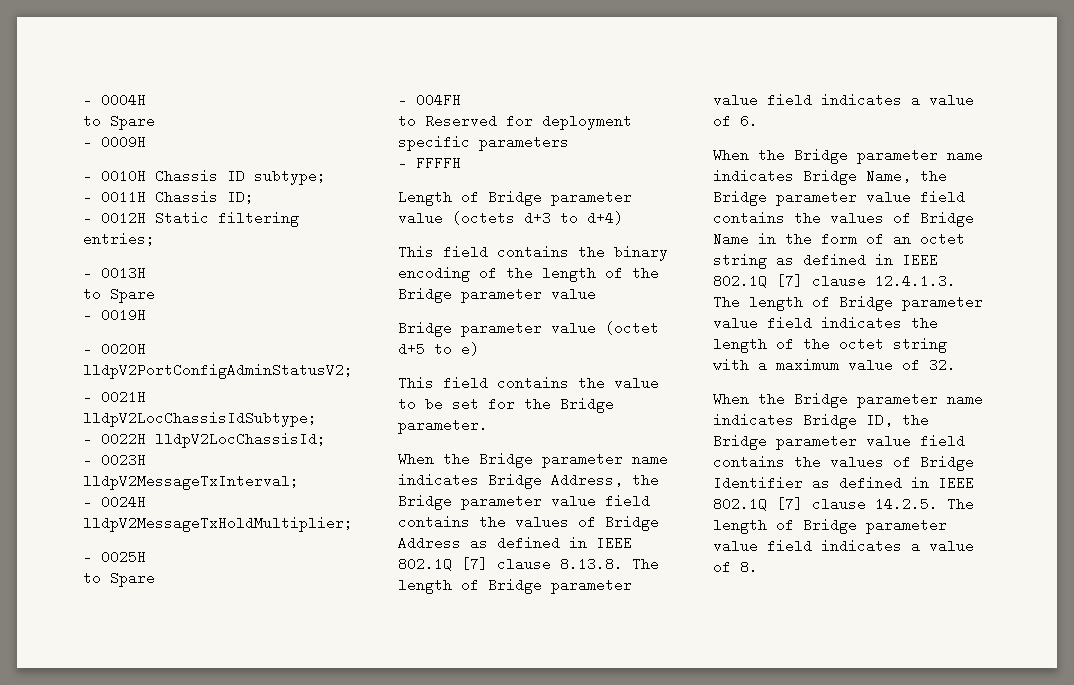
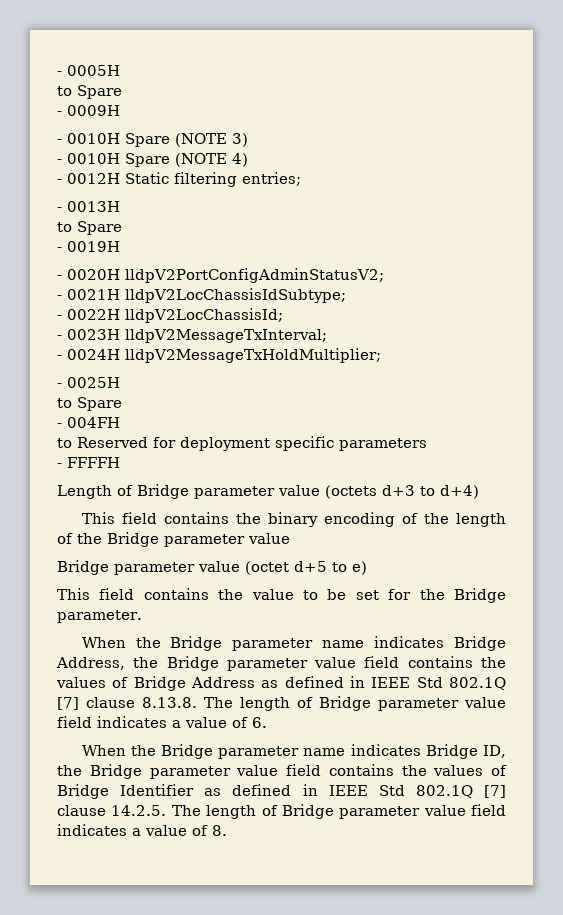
[83,93,146,107] - 0004H -> [57,65,120,76] - 0005H
[155,169,326,185] [83,190,254,204] Chassis ID subtype; // - 0011H Chassis ID; -> [125,133,248,147] [57,153,248,167] Spare (NOTE 3) // - 0010H Spare (NOTE 4)
(632, 543) none -> [416,677,443,688] Std
[713,148,983,164] [713,169,947,185] [713,190,965,206] [713,211,974,227] [713,232,965,246] [713,253,938,269] [713,274,956,288] [713,295,983,311] [713,316,938,330] [713,337,947,353] [713,358,956,372] // When the Bridge parameter name indicates Bridge Name, the Bridge parameter value field contains the values of Bridge Name in the form of an octet string as defined in IEEE 802.1Q [7] clause 12.4.1.3. The length of Bridge parameter value field indicates the length of the octet string with a maximum value of 32. -> (267, 722) none
(974, 483) none -> [378,785,405,796] Std

